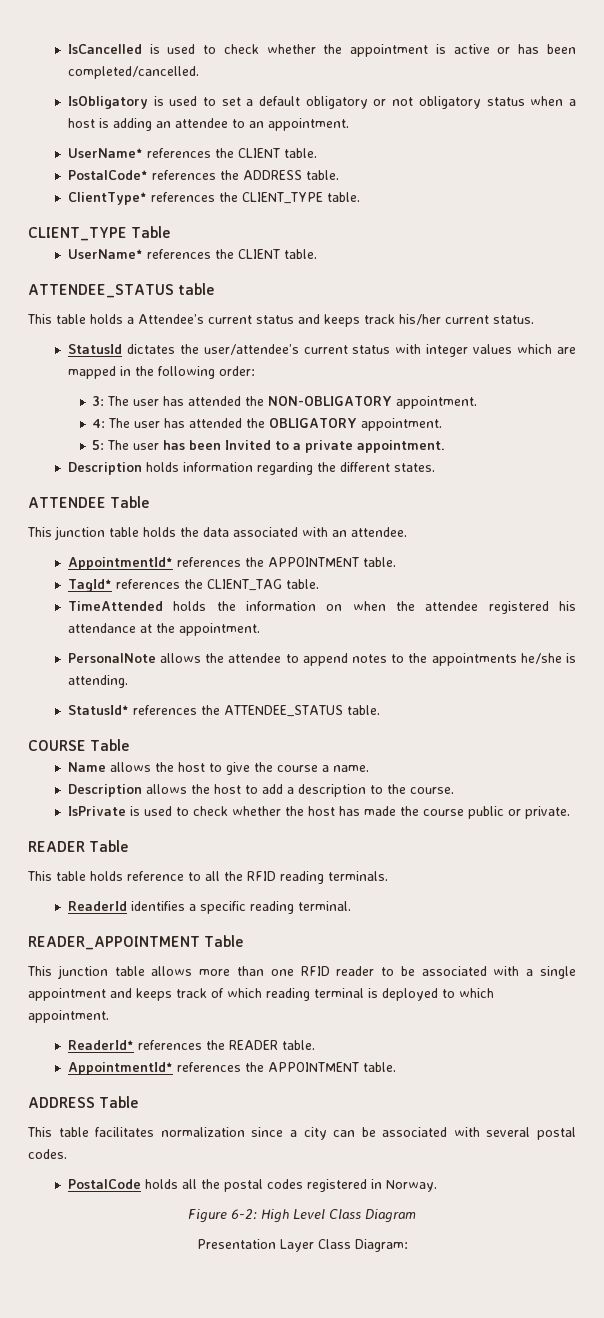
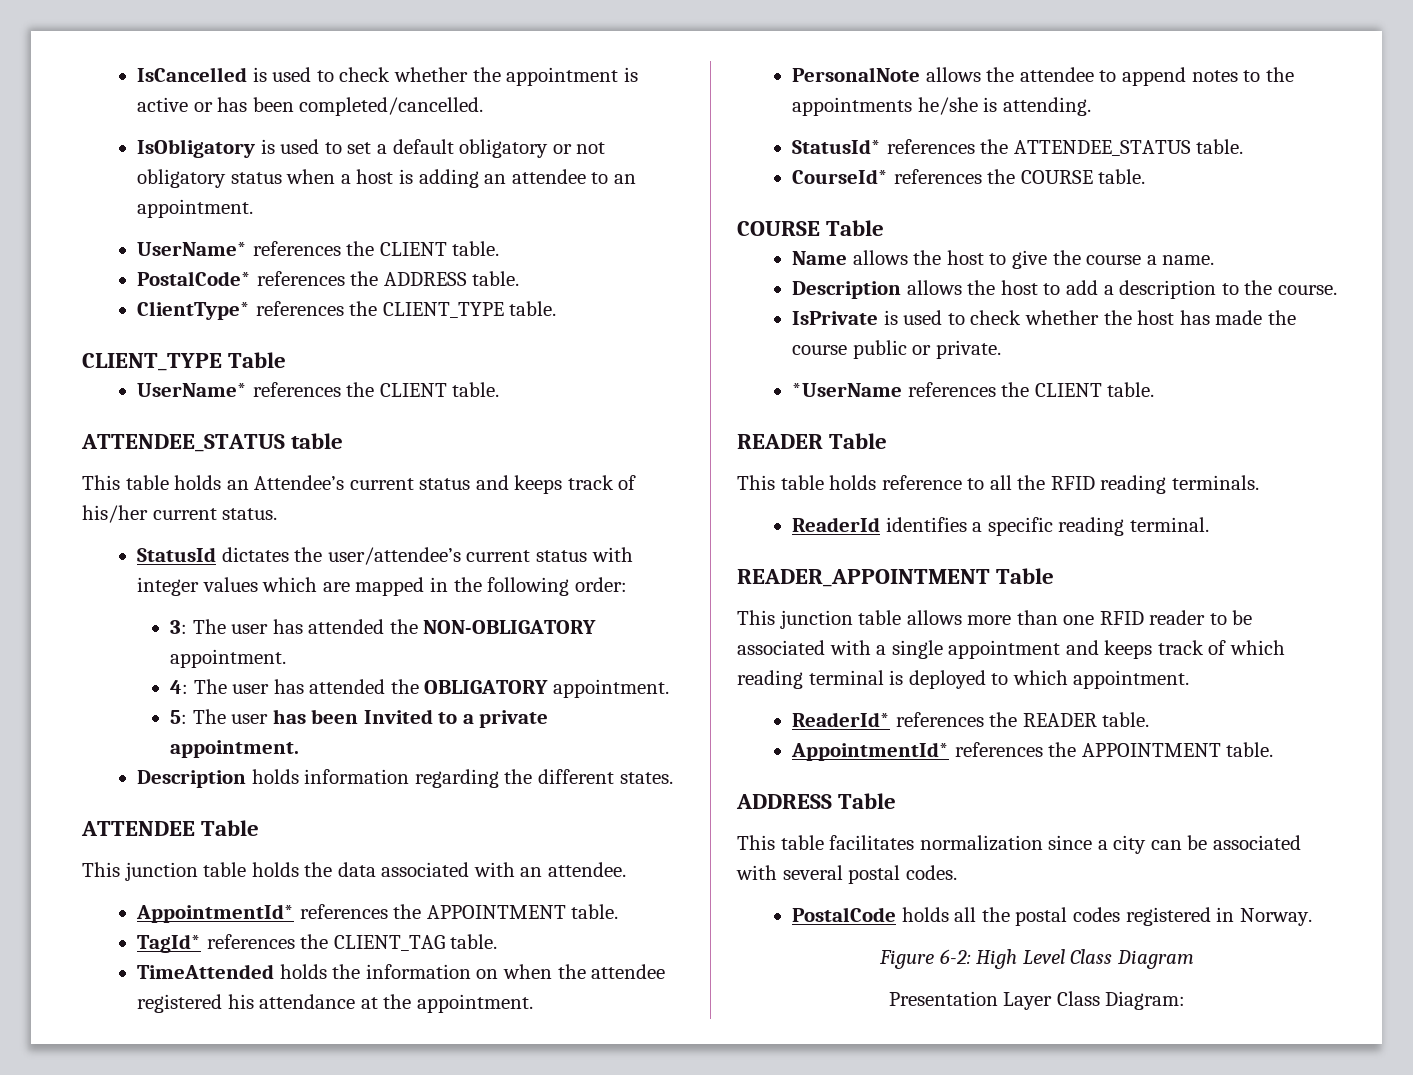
[127,317,134,324] a -> [226,480,249,490] an
(395, 319) none -> [618,475,637,490] of
(380, 710) none -> [792,169,1146,184] // CourseId* references the COURSE table.
(570, 812) none -> [792,382,1155,397] // *UserName references the CLIENT table.

